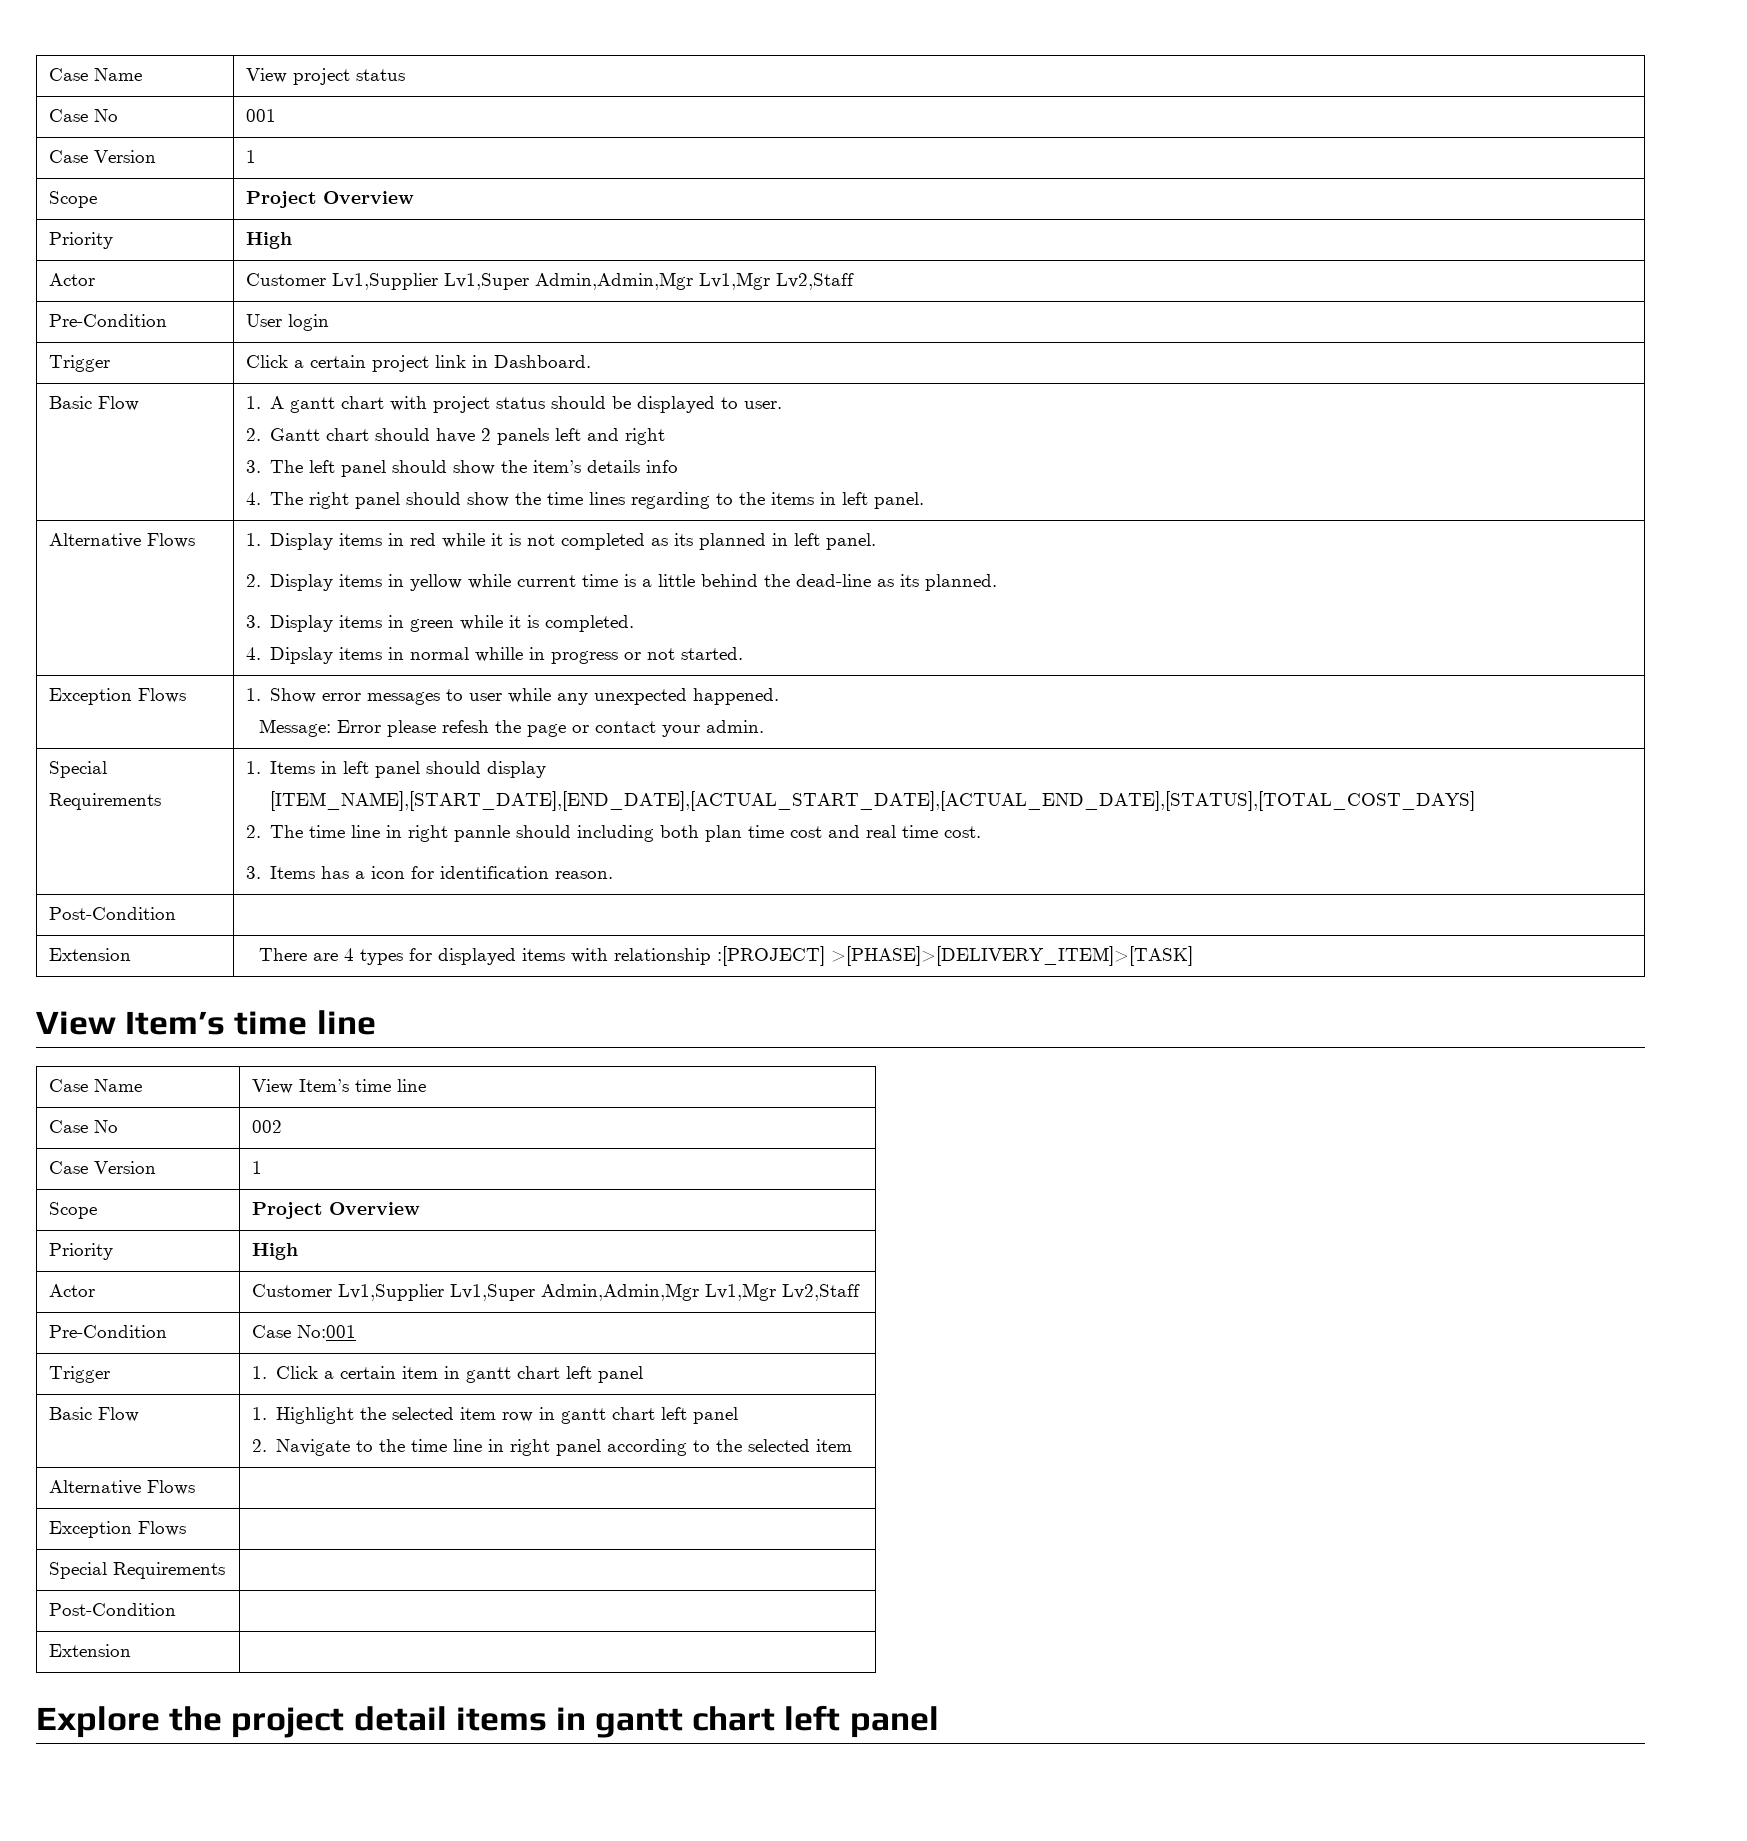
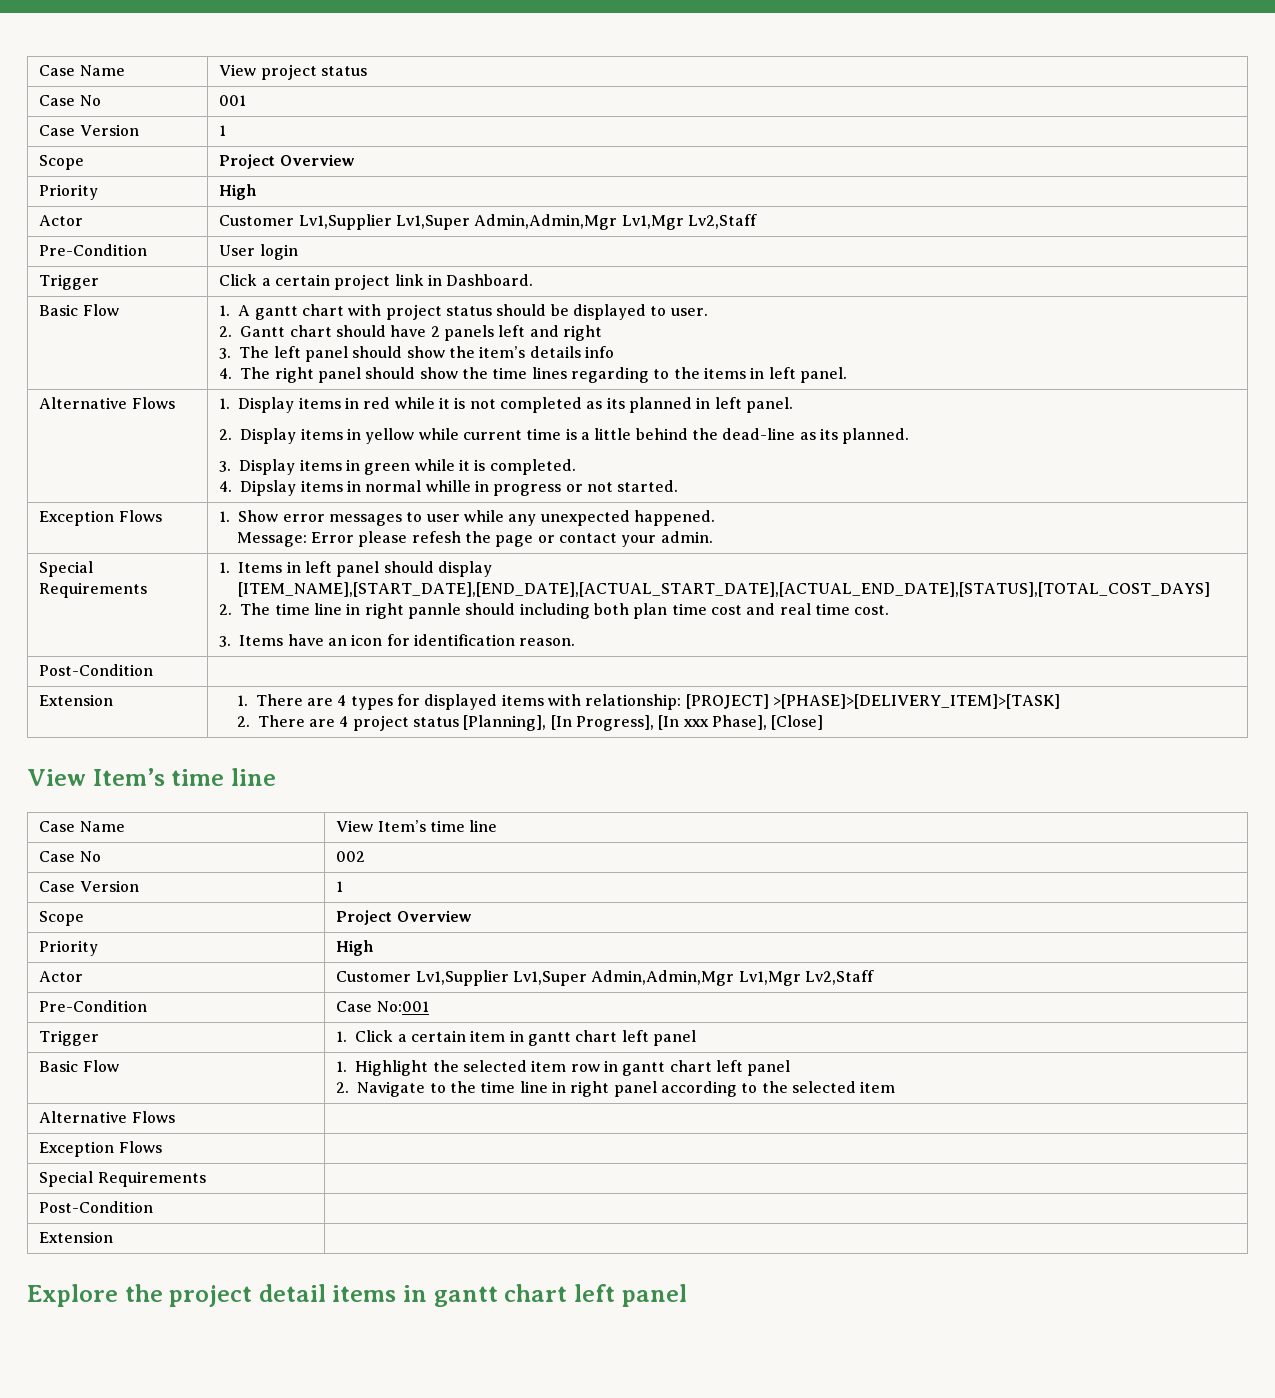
[321,866,366,879] has a -> [287,634,348,646] have an
(131, 954) none -> [236,695,248,706] 1.
[614,946,826,966] relationship :[PROJECT] -> [585,694,769,710] relationship: [PROJECT]
(1194, 956) none -> [236,715,824,731] // 2. There are 4 project status [Planning], [In Progress], [In xxx Phase], [Close]

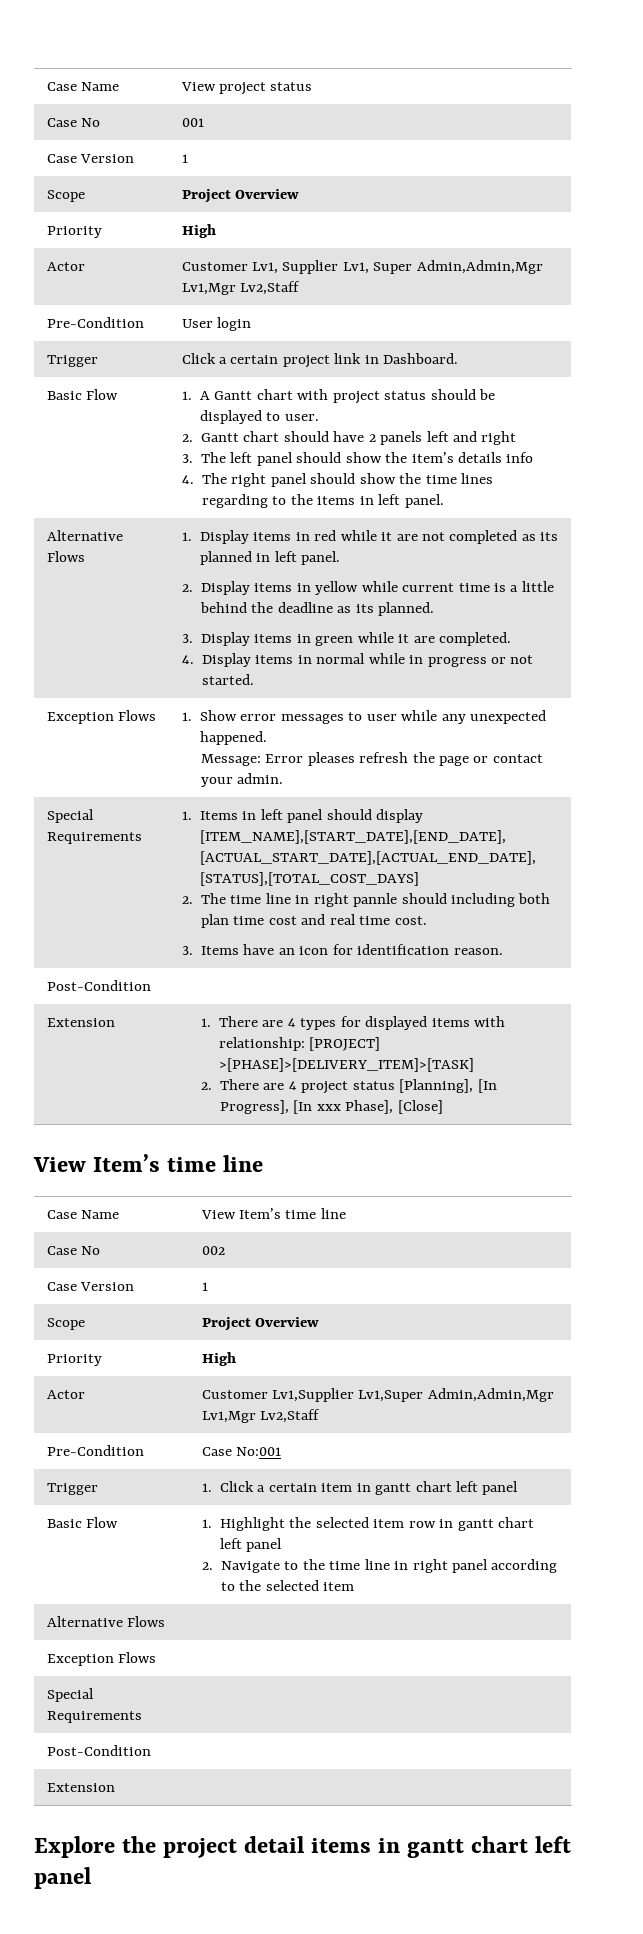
[298,214,471,230] Lv1,Supplier Lv1,Super -> [252,260,413,274] Lv1, Supplier Lv1, Super
[254,306,298,320] gantt -> [214,391,253,400] Gantt
[454,397,466,409] is -> [396,534,418,541] are
[722,428,796,440] dead-line -> [277,602,333,613] deadline
[474,459,486,471] is -> [413,636,435,643] are
[240,480,297,496] Dipslay -> [201,653,251,667] Display
[425,480,471,492] whille -> [368,653,405,664] while
[358,531,461,547] please refesh -> [307,752,409,766] pleases refresh

